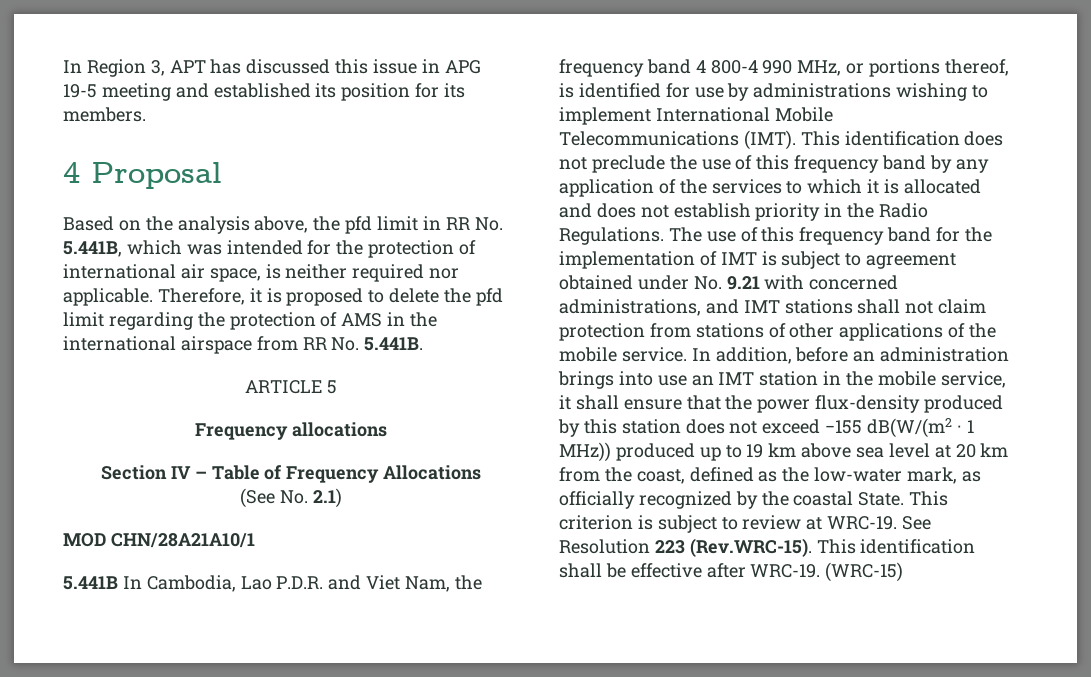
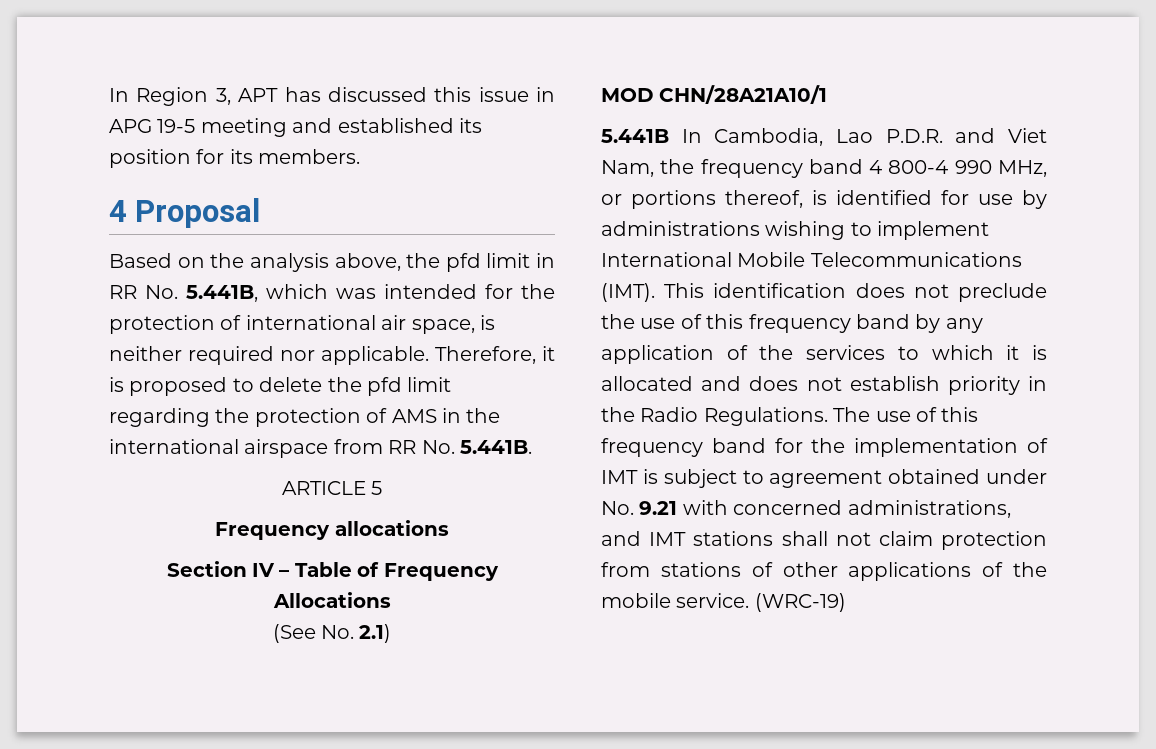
[691,347,1010,364] [558,371,1006,389] [559,395,1004,413] [558,418,974,438] [559,442,1009,462] [559,467,981,484] [559,491,949,509] [559,515,932,533] [559,538,976,557] [559,562,904,582] In addition, before an administration brings into use an IMT station in the mobile service, it shall ensure that the power flux-density produced by this station does not exceed −155 dB(W/(m2 · 1 MHz)) produced up to 19 km above sea level at 20 km from the coast, defined as the low-water mark, as officially recognized by the coastal State. This criterion is subject to review at WRC-19. See Resolution 223 (Rev.WRC-15). This identification shall be effective after WRC-19. (WRC-15) -> [754,593,846,612] (WRC-19)

